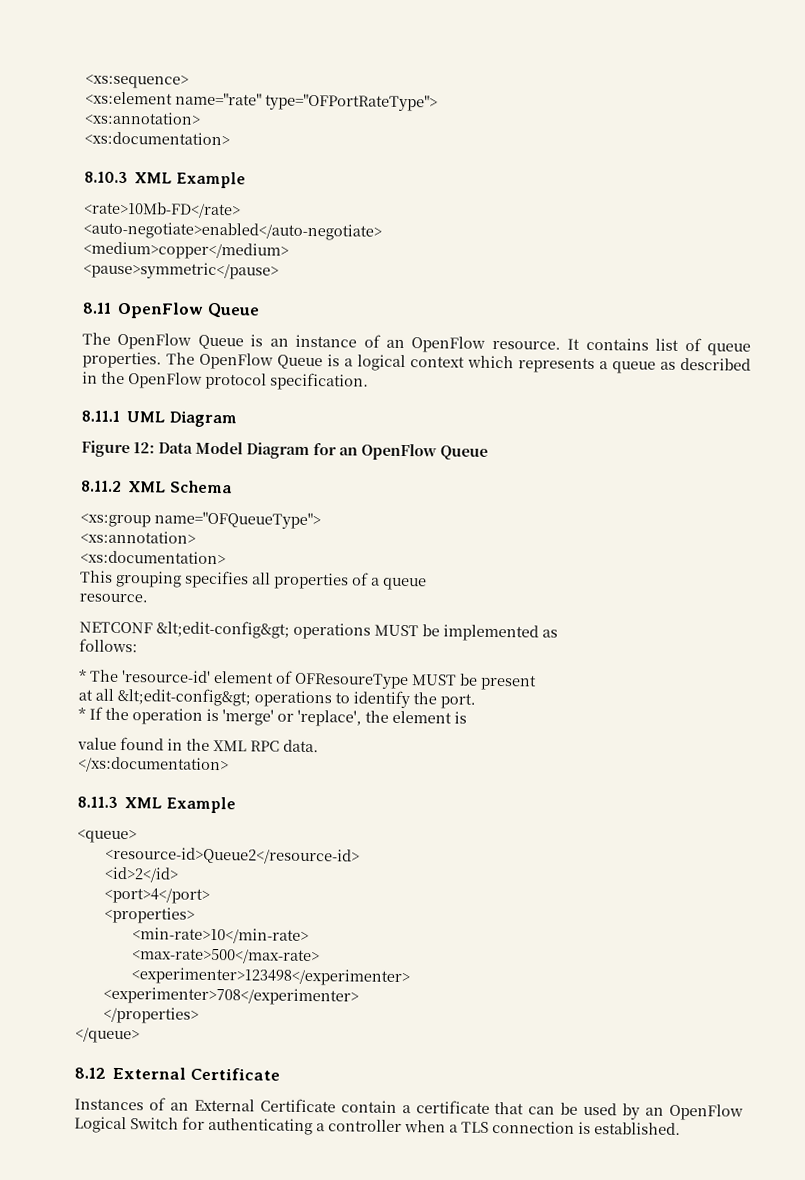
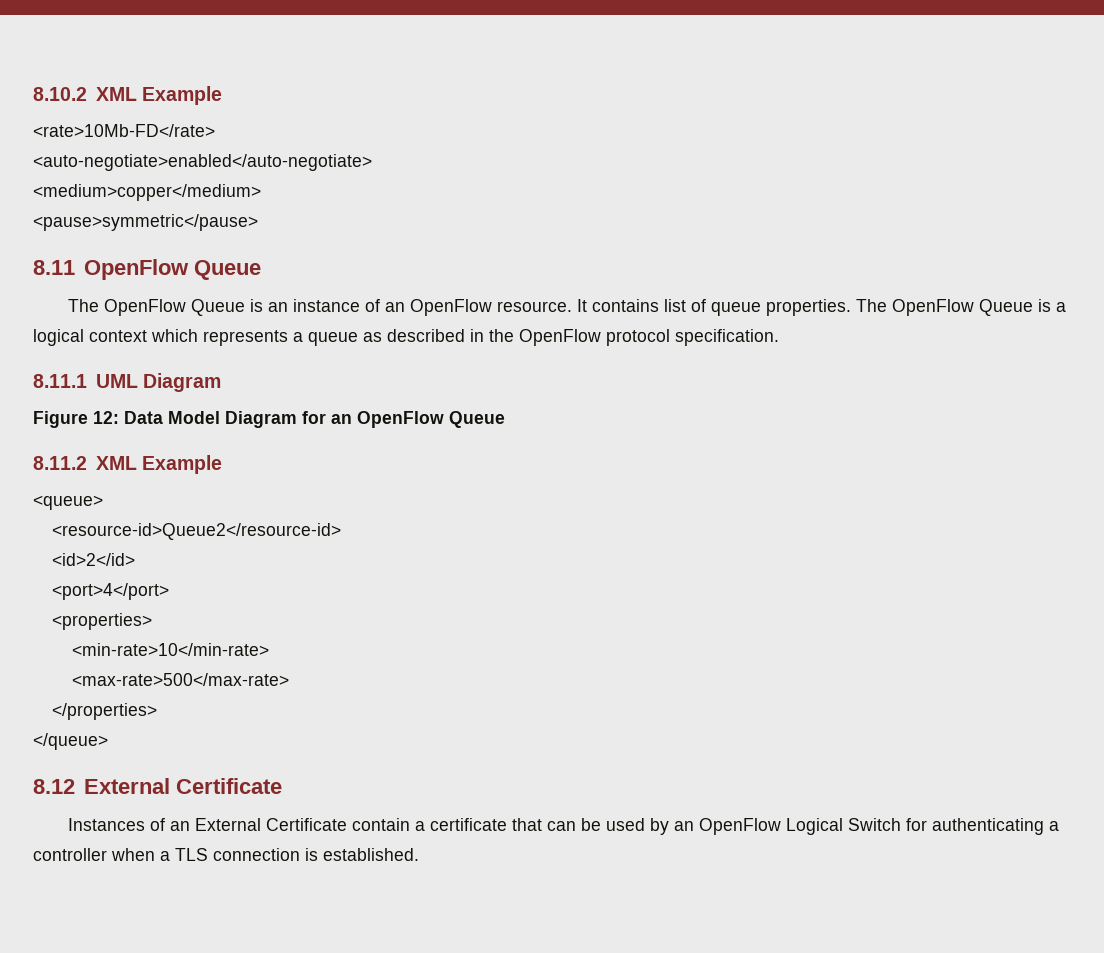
[85,74,189,89] [85,91,438,112] [84,111,201,125] [84,131,230,146] [84,171,128,184] <xs:sequence> // <xs:element name="rate" type="OFPortRateType"> // <xs:annotation> // <xs:documentation> // 8.10.3 -> [33,87,87,101] 8.10.2
[169,480,233,494] [80,511,321,530] [80,530,196,544] [80,550,226,565] [80,570,427,591] [79,593,148,603] [79,620,558,642] [79,638,138,653] [79,669,537,691] [78,687,476,709] [78,706,467,727] [77,737,319,753] [78,756,229,774] [77,796,163,809] Schema // <xs:group name="OFQueueType"> // <xs:annotation> // <xs:documentation> // This grouping specifies all properties of a queue // resource. // NETCONF &lt;edit-config&gt; operations MUST be implemented as // follows: // * The 'resource-id' element of OFResoureType MUST be present // at all &lt;edit-config&gt; operations to identify the port. // * If the operation is 'merge' or 'replace', the element is // value found in the XML RPC data. // </xs:documentation> // 8.11.3 XML -> (137, 463) none
[130,967,410,987] [102,986,359,1006] // <experimenter>123498</experimenter> // <experimenter>708</experimenter> -> (289, 679) none

